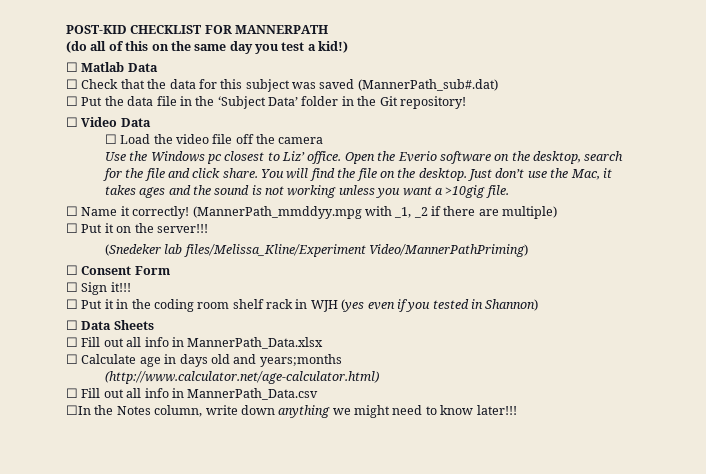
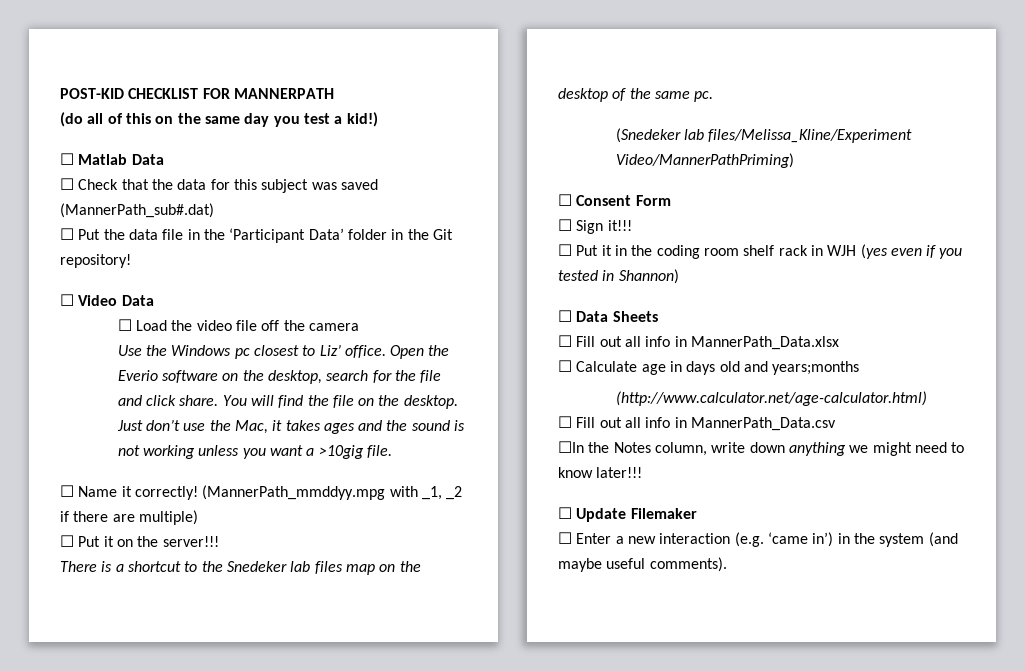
[217,96,266,109] ‘Subject -> [229,228,306,243] ‘Participant
(208, 228) none -> [60,561,421,575] [558,88,714,102] // There is a shortcut to the Snedeker lab files map on the desktop of the same pc.
(517, 410) none -> [558,507,697,522] [558,532,958,547] [558,557,727,572] // ☐ Update Filemaker // ☐ Enter a new interaction (e.g. ‘came in’) in the system (and maybe useful comments).

